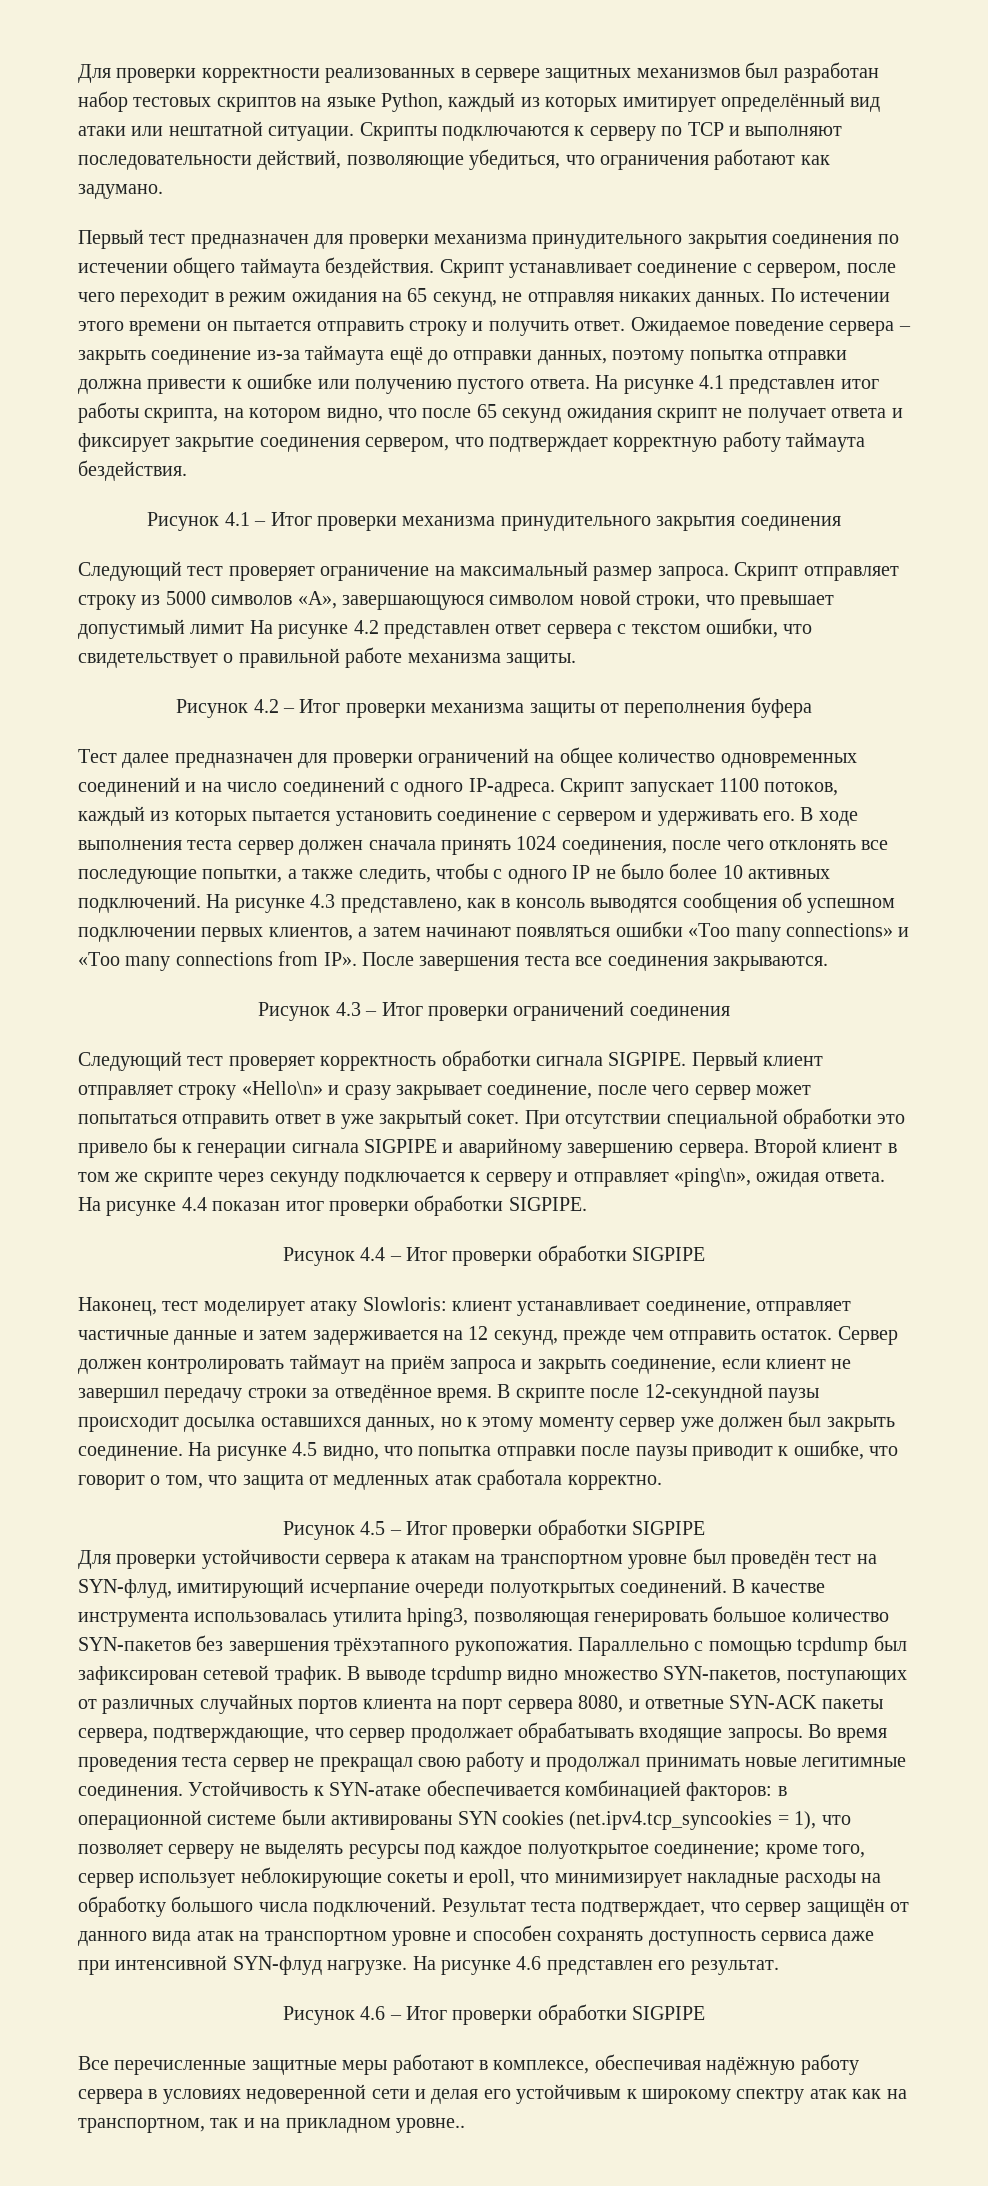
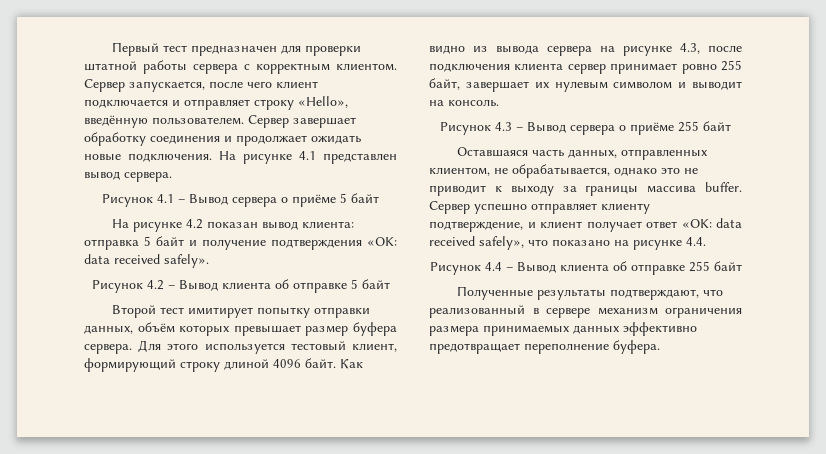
[78,62,879,83] [78,91,881,112] [78,121,843,141] [78,149,830,170] [78,184,163,199] Для проверки корректности реализованных в сервере защитных механизмов был разработан набор тестовых скриптов на языке Python, каждый из которых имитирует определённый вид атаки или нештатной ситуации. Скрипты подключаются к серверу по TCP и выполняют последовательности действий, позволяющие убедиться, что ограничения работают как задумано. // -> (111, 49) none
[434,234,899,249] [78,257,896,278] [78,288,891,307] [78,317,911,336] [78,345,847,365] [78,373,879,394] [78,402,903,423] [78,431,866,452] [78,460,187,481] [147,512,841,531] [78,561,899,581] [78,590,834,610] [78,618,813,639] [78,647,576,668] [176,697,812,718] [78,747,857,768] [78,777,839,797] [78,806,858,826] [78,836,889,855] [78,863,831,884] [78,892,896,913] [78,921,910,942] [78,951,828,971] [258,1001,730,1021] [78,1050,824,1071] [78,1081,811,1100] [78,1108,906,1129] [78,1137,897,1158] [78,1168,885,1187] [78,1195,587,1216] [282,1245,706,1266] [78,1297,852,1316] [78,1326,898,1345] [78,1354,852,1374] [78,1383,819,1403] [78,1411,895,1432] [78,1440,899,1461] [78,1469,662,1490] [282,1519,706,1540] [78,1548,877,1569] [78,1578,825,1598] [78,1606,889,1627] [78,1635,907,1656] [78,1665,907,1685] [78,1694,883,1714] [78,1722,887,1743] [78,1751,907,1772] [78,1780,787,1801] [78,1809,851,1830] [78,1844,865,1859] [78,1867,881,1888] [78,1896,909,1917] [78,1925,875,1946] [78,1955,779,1975] [282,2004,706,2025] [78,2054,859,2075] [78,2084,907,2104] [78,2118,465,2133] механизма принудительного закрытия соединения по истечении общего таймаута бездействия. Скрипт устанавливает соединение с сервером, после чего переходит в режим ожидания на 65 секунд, не отправляя никаких данных. По истечении этого времени он пытается отправить строку и получить ответ. Ожидаемое поведение сервера – закрыть соединение из-за таймаута ещё до отправки данных, поэтому попытка отправки должна привести к ошибке или получению пустого ответа. На рисунке 4.1 представлен итог работы скрипта, на котором видно, что после 65 секунд ожидания скрипт не получает ответа и фиксирует закрытие соединения сервером, что подтверждает корректную работу таймаута бездействия. // Рисунок 4.1 – Итог проверки механизма принудительного закрытия соединения // Следующий тест проверяет ограничение на максимальный размер запроса. Скрипт отправляет строку из 5000 символов «A», завершающуюся символом новой строки, что превышает допустимый лимит На рисунке 4.2 представлен ответ сервера с текстом ошибки, что свидетельствует о правильной работе механизма защиты. // Рисунок 4.2 – Итог проверки механизма защиты от переполнения буфера // Тест далее предназначен для проверки ограничений на общее количество одновременных соединений и на число соединений с одного IP-адреса. Скрипт запускает 1100 потоков, каждый из которых пытается установить соединение с сервером и удерживать его. В ходе выполнения теста сервер должен сначала принять 1024 соединения, после чего отклонять все последующие попытки, а также следить, чтобы с одного IP не было более 10 активных подключений. На рисунке 4.3 представлено, как в консоль выводятся сообщения об успешном подключении первых клиентов, а затем начинают появляться ошибки «Too many connections» и «Too many connections from IP». После завершения теста все соединения закрываются. // Рисунок 4.3 – Итог проверки ограничений соединения // Следующий тест проверяет корректность обработки сигнала SIGPIPE. Первый клиент отправляет строку «Hello\n» и сразу закрывает соединение, после чего сервер может попытаться отправить ответ в уже закрытый сокет. При отсутствии специальной обработки это привело бы к генерации сигнала SIGPIPE и аварийному завершению сервера. Второй клиент в том же скрипте через секунду подключается к серверу и отправляет «ping\n», ожидая ответа. На рисунке 4.4 показан итог проверки обработки SIGPIPE. // Рисунок 4.4 – Итог проверки обработки SIGPIPE // Наконец, тест моделирует атаку Slowloris: клиент устанавливает соединение, отправляет частичные данные и затем задерживается на 12 секунд, прежде чем отправить остаток. Сервер должен контролировать таймаут на приём запроса и закрыть соединение, если клиент не завершил передачу строки за отведённое время. В скрипте после 12-секундной паузы происходит досылка оставшихся данных, но к этому моменту сервер уже должен был закрыть соединение. На рисунке 4.5 видно, что попытка отправки после паузы приводит к ошибке, что говорит о том, что защита от медленных атак сработала корректно. // Рисунок 4.5 – Итог проверки обработки SIGPIPE // Для проверки устойчивости сервера к атакам на транспортном уровне был проведён тест на SYN-флуд, имитирующий исчерпание очереди полуоткрытых соединений. В качестве инструмента использовалась утилита hping3, позволяющая генерировать большое количество SYN-пакетов без завершения трёхэтапного рукопожатия. Параллельно с помощью tcpdump был зафиксирован сетевой трафик. В выводе tcpdump видно множество SYN-пакетов, поступающих от различных случайных портов клиента на порт сервера 8080, и ответные SYN-ACK пакеты сервера, подтверждающие, что сервер продолжает обрабатывать входящие запросы. Во время проведения теста сервер не прекращал свою работу и продолжал принимать новые легитимные соединения. Устойчивость к SYN-атаке обеспечивается комбинацией факторов: в операционной системе были активированы SYN cookies (net.ipv4.tcp_syncookies = 1), что позволяет серверу не выделять ресурсы под каждое полуоткрытое соединение; кроме того, сервер использует неблокирующие сокеты и epoll, что минимизирует накладные расходы на обработку большого числа подключений. Результат теста подтверждает, что сервер защищён от данного вида атак на транспортном уровне и способен сохранять доступность сервиса даже при интенсивной SYN-флуд нагрузке. На рисунке 4.6 представлен его результат. // Рисунок 4.6 – Итог проверки обработки SIGPIPE // Все перечисленные защитные меры работают в комплексе, обеспечивая надёжную работу сервера в условиях недоверенной сети и делая его устойчивым к широкому спектру атак как на транспортном, так и на прикладном уровне.. -> [84,60,397,74] [84,79,318,92] [84,96,348,110] [84,115,356,128] [84,132,361,146] [84,151,397,164] [84,171,172,182] [102,193,379,207] [111,219,354,232] [84,236,397,250] [84,254,209,268] [91,279,390,293] [111,305,370,318] [84,322,397,336] [84,340,397,354] [84,358,363,372] [429,43,742,56] [429,60,742,74] [429,78,742,92] [429,99,499,107] [440,121,731,135] [456,147,708,160] [429,164,698,178] [429,182,742,196] [429,201,650,214] [429,218,742,232] [429,236,706,250] [429,261,742,275] [456,286,723,300] [429,305,742,318] [429,322,697,336] [429,340,660,354] штатной работы сервера с корректным клиентом. Сервер запускается, после чего клиент подключается и отправляет строку «Hello», введённую пользователем. Сервер завершает обработку соединения и продолжает ожидать новые подключения. На рисунке 4.1 представлен вывод сервера. // Рисунок 4.1 – Вывод сервера о приёме 5 байт // На рисунке 4.2 показан вывод клиента: отправка 5 байт и получение подтверждения «OK: data received safely». // Рисунок 4.2 – Вывод клиента об отправке 5 байт // Второй тест имитирует попытку отправки данных, объём которых превышает размер буфера сервера. Для этого используется тестовый клиент, формирующий строку длиной 4096 байт. Как видно из вывода сервера на рисунке 4.3, после подключения клиента сервер принимает ровно 255 байт, завершает их нулевым символом и выводит на консоль. // Рисунок 4.3 – Вывод сервера о приёме 255 байт // Оставшаяся часть данных, отправленных клиентом, не обрабатывается, однако это не приводит к выходу за границы массива buffer. Сервер успешно отправляет клиенту подтверждение, и клиент получает ответ «OK: data received safely», что показано на рисунке 4.4. // Рисунок 4.4 – Вывод клиента об отправке 255 байт // Полученные результаты подтверждают, что реализованный в сервере механизм ограничения размера принимаемых данных эффективно предотвращает переполнение буфера.

